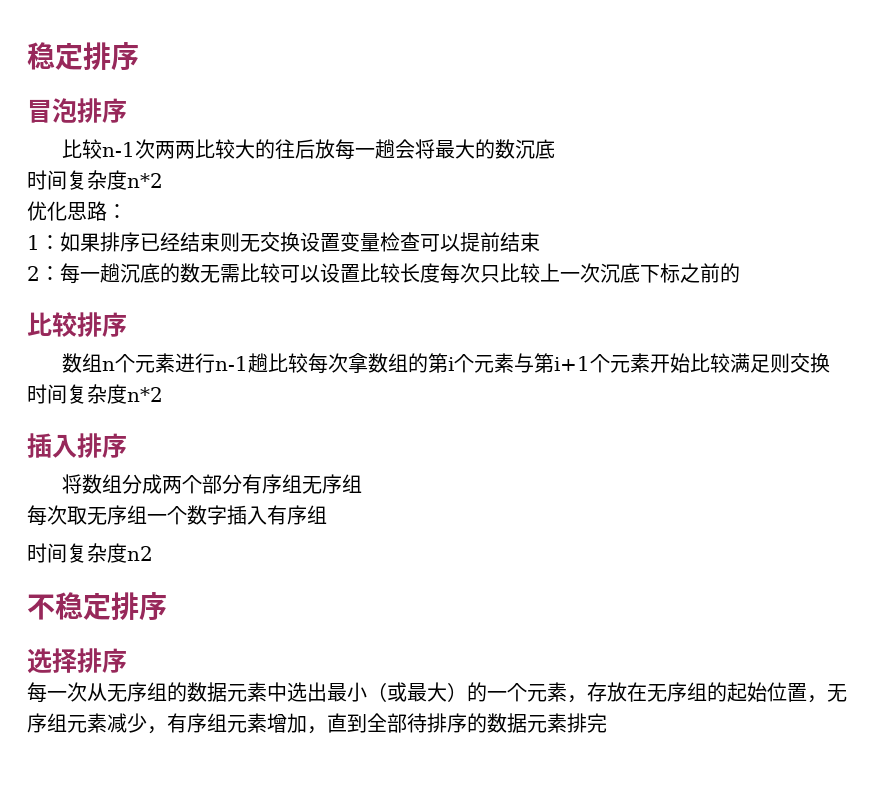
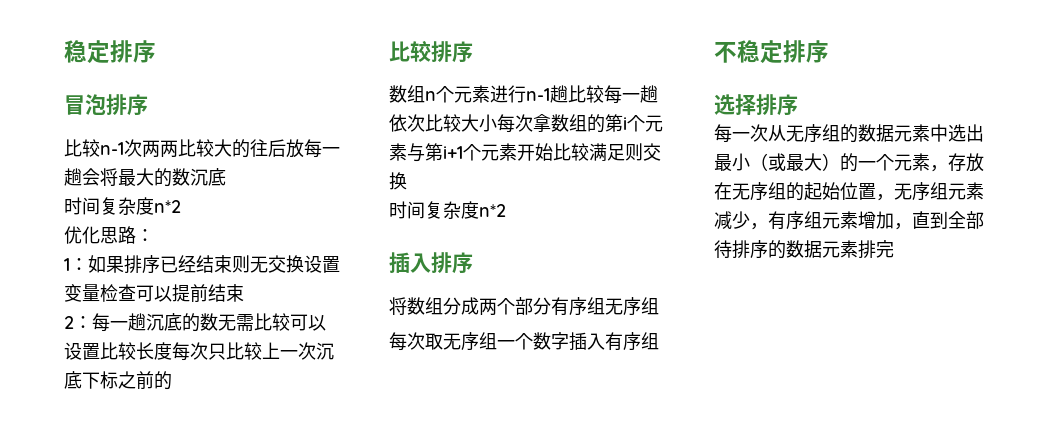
(328, 363) none -> [622,85,658,103] [389,114,515,133] 一趟依次比较大小每
[27,543,153,563] // 时间复杂度n2 -> (659, 341) none

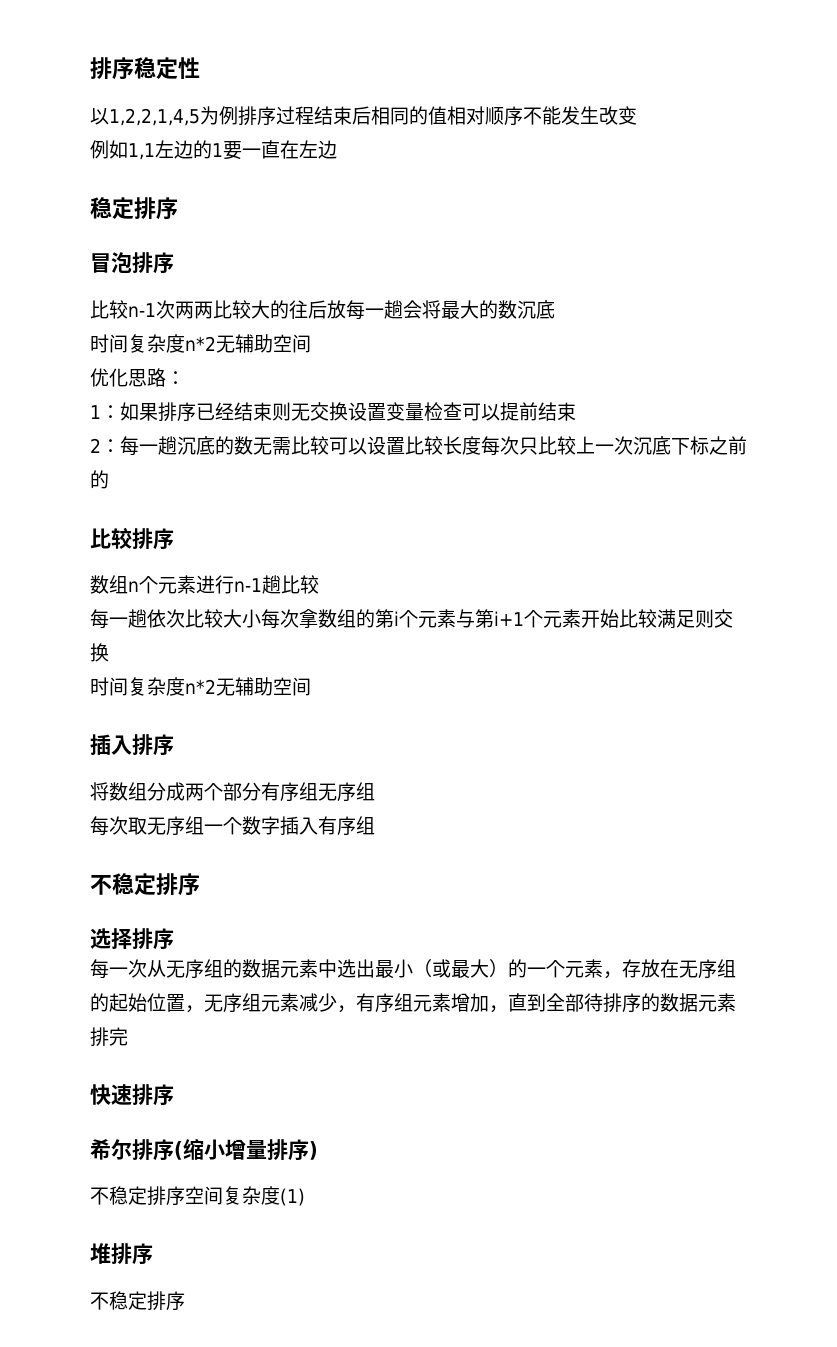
(64, 51) none -> [90,57,200,80] [90,106,637,126] [90,140,337,160] 排序稳定性 // 以1,2,2,1,4,5为例排序过程结束后相同的值相对顺序不能发生改变 // 例如1,1左边的1要一直在左边 //
(181, 206) none -> [216,334,311,353] 无辅助空间
(604, 94) none -> (319, 584) //
(506, 210) none -> [216,677,311,696] 无辅助空间
(894, 249) none -> [90,1084,174,1106] [90,1138,318,1161] [90,1186,305,1206] [90,1243,153,1265] [90,1291,185,1311] // 快速排序 // 希尔排序(缩小增量排序) // 不稳定排序空间复杂度(1) // 堆排序 // 不稳定排序

